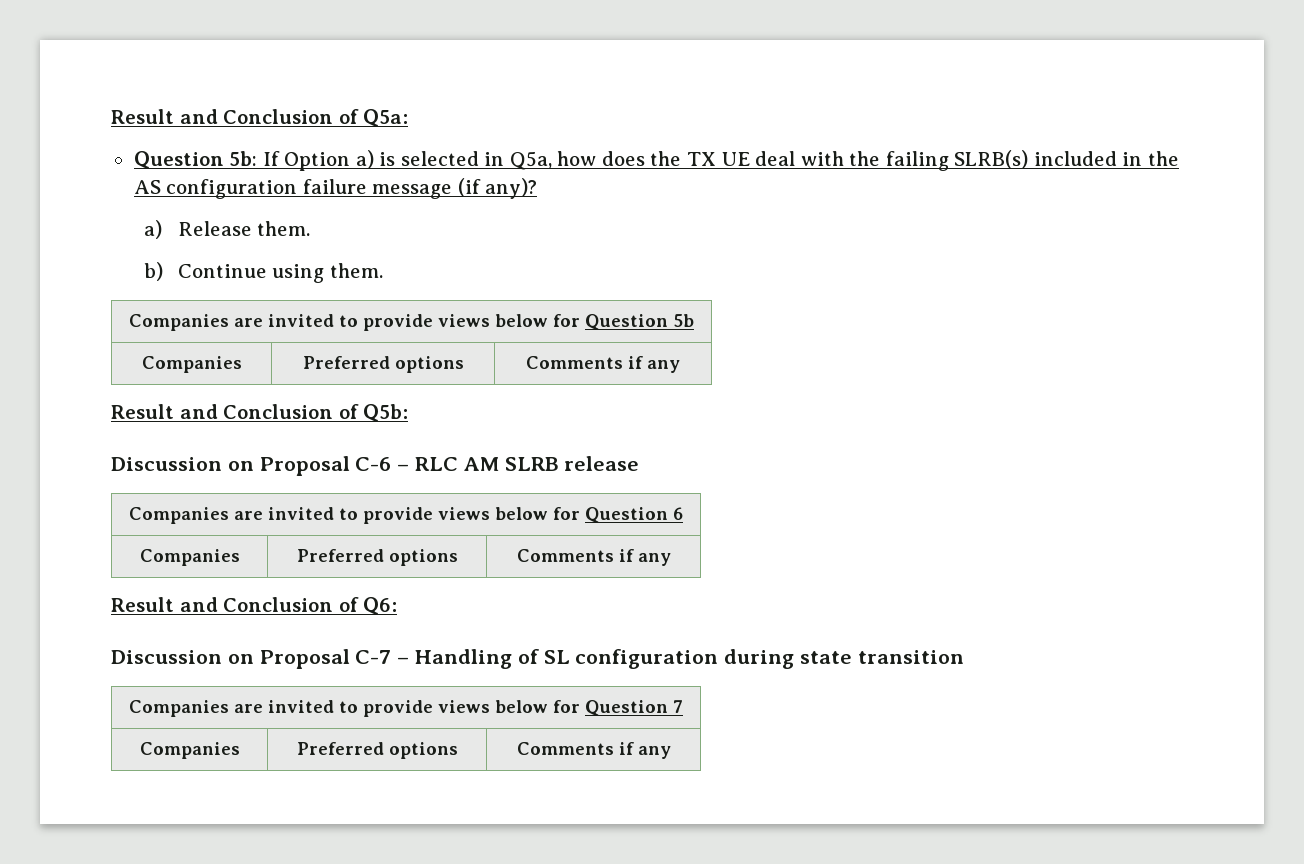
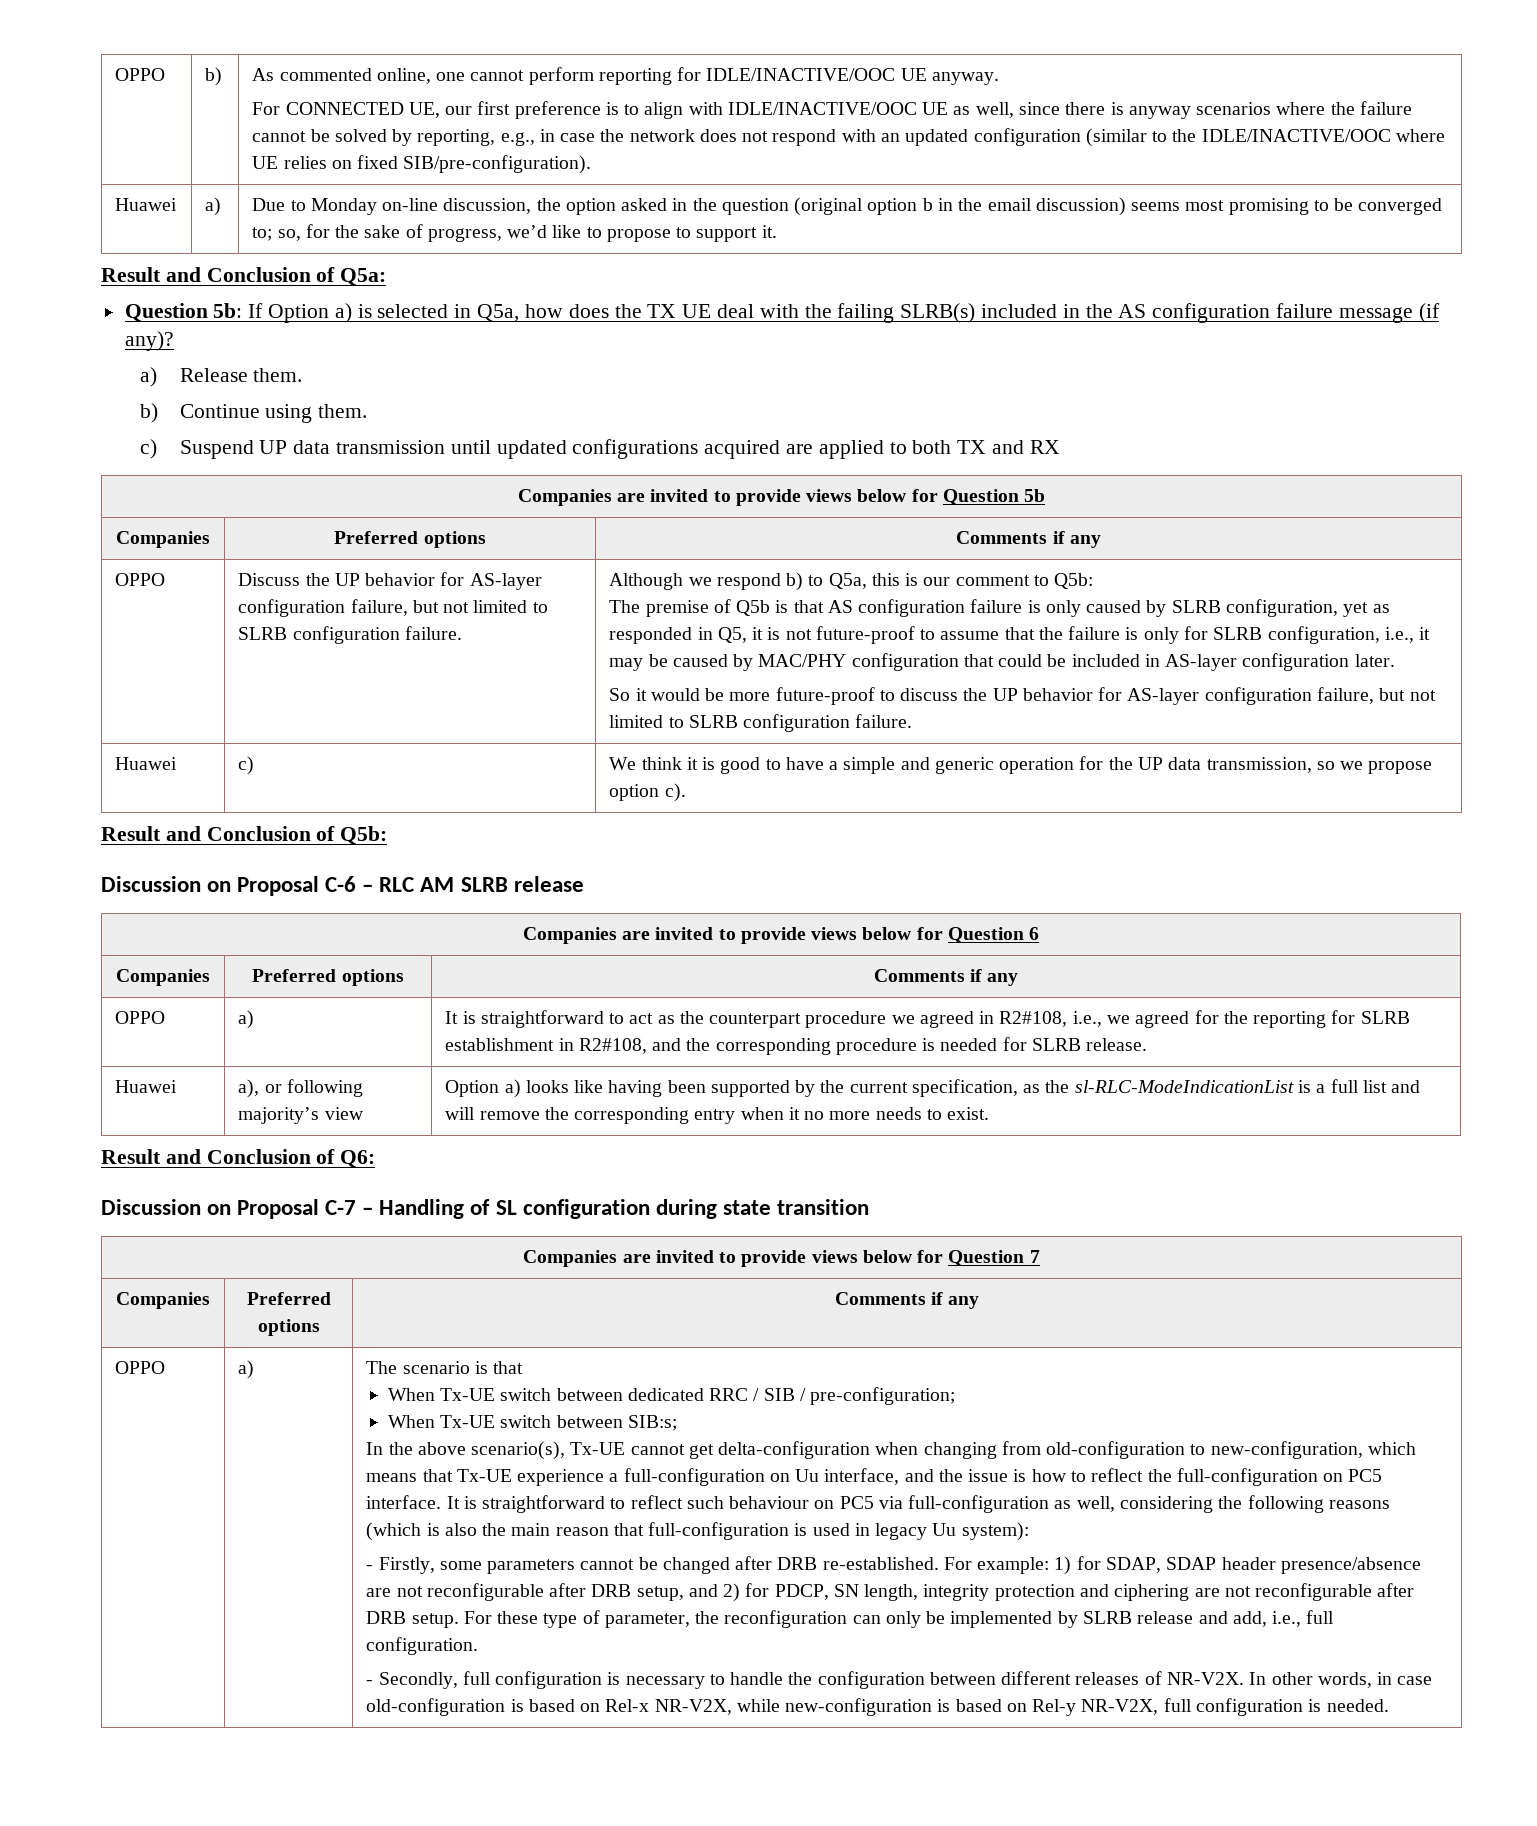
(111, 116) none -> [115,68,166,81] [205,67,223,86] [252,67,999,85] [252,101,1412,119] [252,128,1445,147] [252,155,592,174] [115,198,178,211] [205,197,222,216] [252,197,1443,216] [252,224,777,242] OPPO | b) | As commented online, one cannot perform reporting for IDLE/INACTIVE/OOC UE anyway. // For CONNECTED UE, our first preference is to align with IDLE/INACTIVE/OOC UE as well, since there is anyway scenarios where the failure cannot be solved by reporting, e.g., in case the network does not respond with an updated configuration (similar to the IDLE/INACTIVE/OOC where UE relies on fixed SIB/pre-configuration). // Huawei | a) | Due to Monday on-line discussion, the option asked in the question (original option b in the email discussion) seems most promising to be converged to; so, for the sake of progress, we’d like to propose to support it. //
(383, 270) none -> [140,439,1060,459] // c) Suspend UP data transmission until updated configurations acquired are applied to both TX and RX
(680, 366) none -> [115,573,166,586] [238,572,542,590] [238,599,548,617] [238,626,462,644] [609,572,1094,591] [609,599,1390,617] [609,626,1431,644] [609,653,1395,671] [609,687,1436,705] [609,714,913,732] [115,757,178,770] [238,756,255,775] [609,756,1433,774] [609,783,686,802] // OPPO | Discuss the UP behavior for AS-layer configuration failure, but not limited to SLRB configuration failure. | Although we respond b) to Q5a, this is our comment to Q5b: // The premise of Q5b is that AS configuration failure is only caused by SLRB configuration, yet as responded in Q5, it is not future-proof to assume that the failure is only for SLRB configuration, i.e., it may be caused by MAC/PHY configuration that could be included in AS-layer configuration later. // So it would be more future-proof to discuss the UP behavior for AS-layer configuration failure, but not limited to SLRB configuration failure. // Huawei | c) | We think it is good to have a simple and generic operation for the UP data transmission, so we propose option c).
(671, 559) none -> [115,1011,166,1024] [238,1010,255,1029] [445,1010,1410,1028] [445,1037,1148,1055] [115,1080,178,1093] [238,1079,363,1098] [238,1107,363,1124] [445,1079,1421,1098] [445,1107,990,1124] // OPPO | a) | It is straightforward to act as the counterpart procedure we agreed in R2#108, i.e., we agreed for the reporting for SLRB establishment in R2#108, and the corresponding procedure is needed for SLRB release. // Huawei | a), or following majority’s view | Option a) looks like having been supported by the current specification, as the sl-RLC-ModeIndicationList is a full list and will remove the corresponding entry when it no more needs to exist.
(671, 752) none -> [115,1361,166,1374] [238,1360,255,1379] [366,1361,524,1374] [387,1387,956,1405] [387,1415,677,1431] [366,1441,1416,1460] [366,1468,1383,1486] [366,1495,1390,1513] [366,1522,1029,1541] [366,1556,1421,1575] [366,1583,1415,1602] [366,1610,1335,1628] [366,1637,479,1655] [366,1671,1433,1689] [366,1698,1389,1716] // OPPO | a) | The scenario is that // When Tx-UE switch between dedicated RRC / SIB / pre-configuration; // When Tx-UE switch between SIB:s; // In the above scenario(s), Tx-UE cannot get delta-configuration when changing from old-configuration to new-configuration, which means that Tx-UE experience a full-configuration on Uu interface, and the issue is how to reflect the full-configuration on PC5 interface. It is straightforward to reflect such behaviour on PC5 via full-configuration as well, considering the following reasons (which is also the main reason that full-configuration is used in legacy Uu system): // - Firstly, some parameters cannot be changed after DRB re-established. For example: 1) for SDAP, SDAP header presence/absence are not reconfigurable after DRB setup, and 2) for PDCP, SN length, integrity protection and ciphering are not reconfigurable after DRB setup. For these type of parameter, the reconfiguration can only be implemented by SLRB release and add, i.e., full configuration. // - Secondly, full configuration is necessary to handle the configuration between different releases of NR-V2X. In other words, in case old-configuration is based on Rel-x NR-V2X, while new-configuration is based on Rel-y NR-V2X, full configuration is needed.

